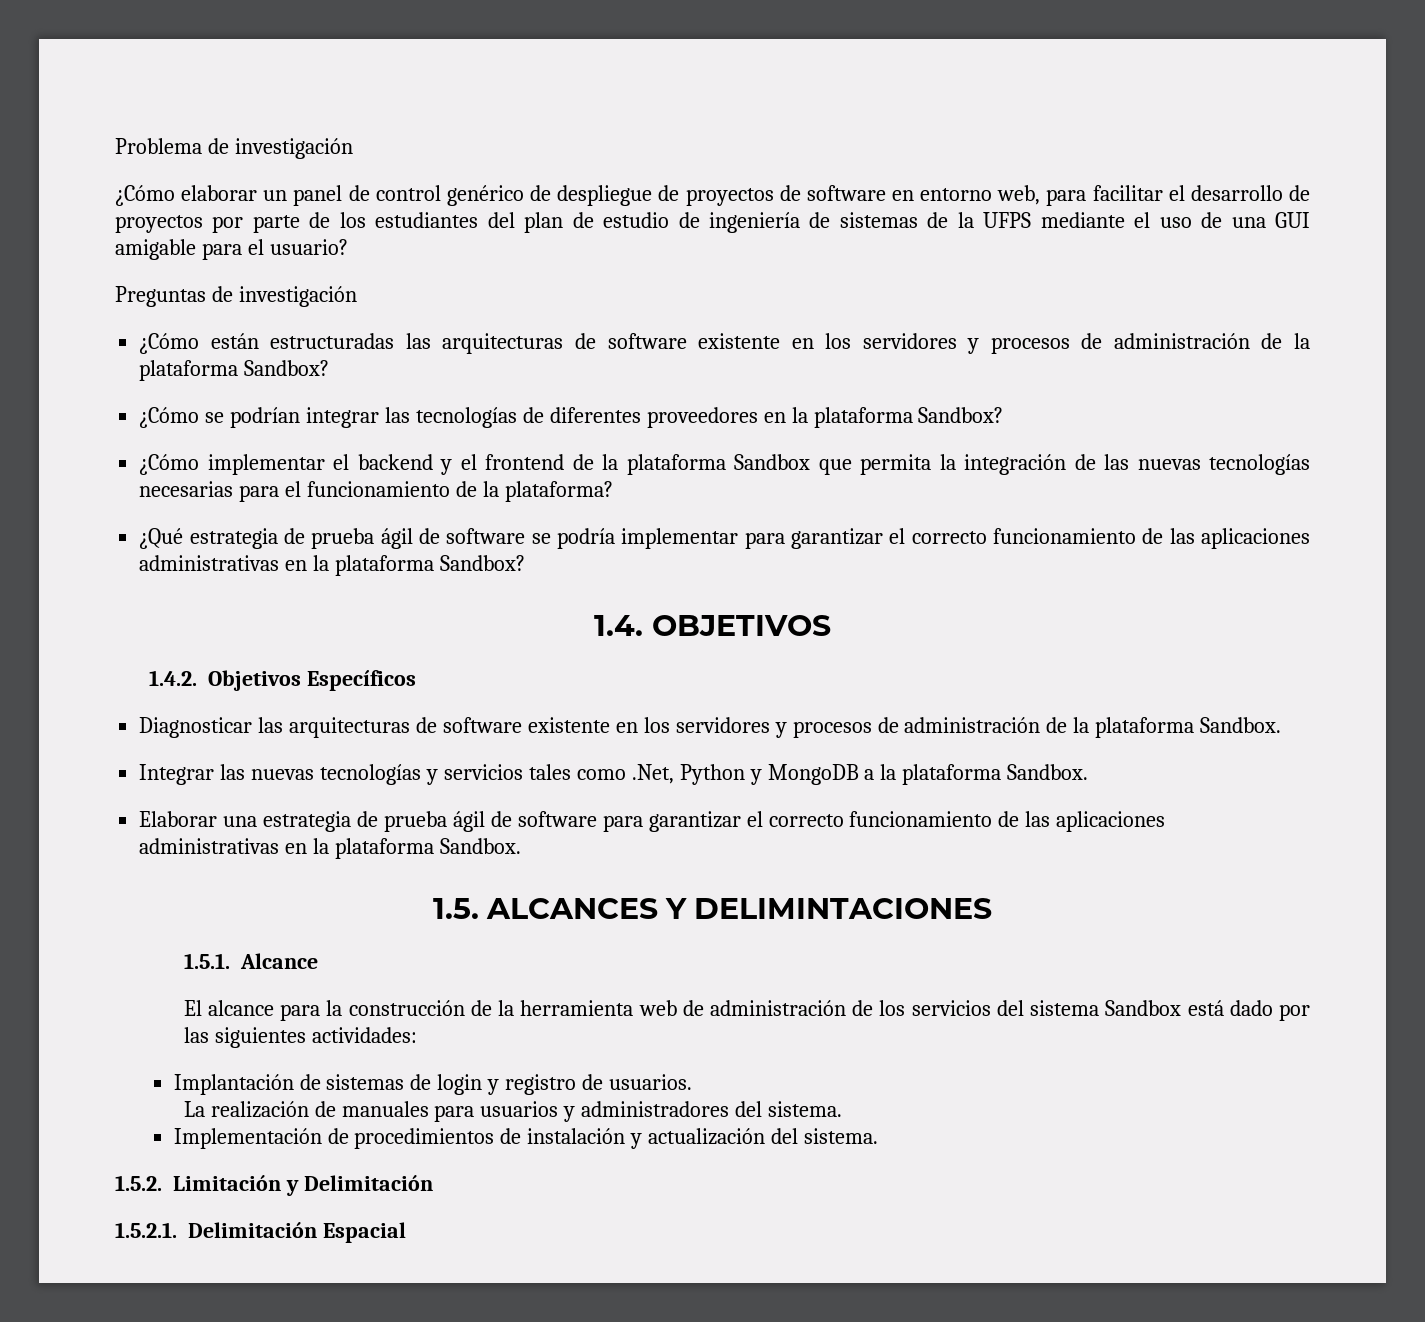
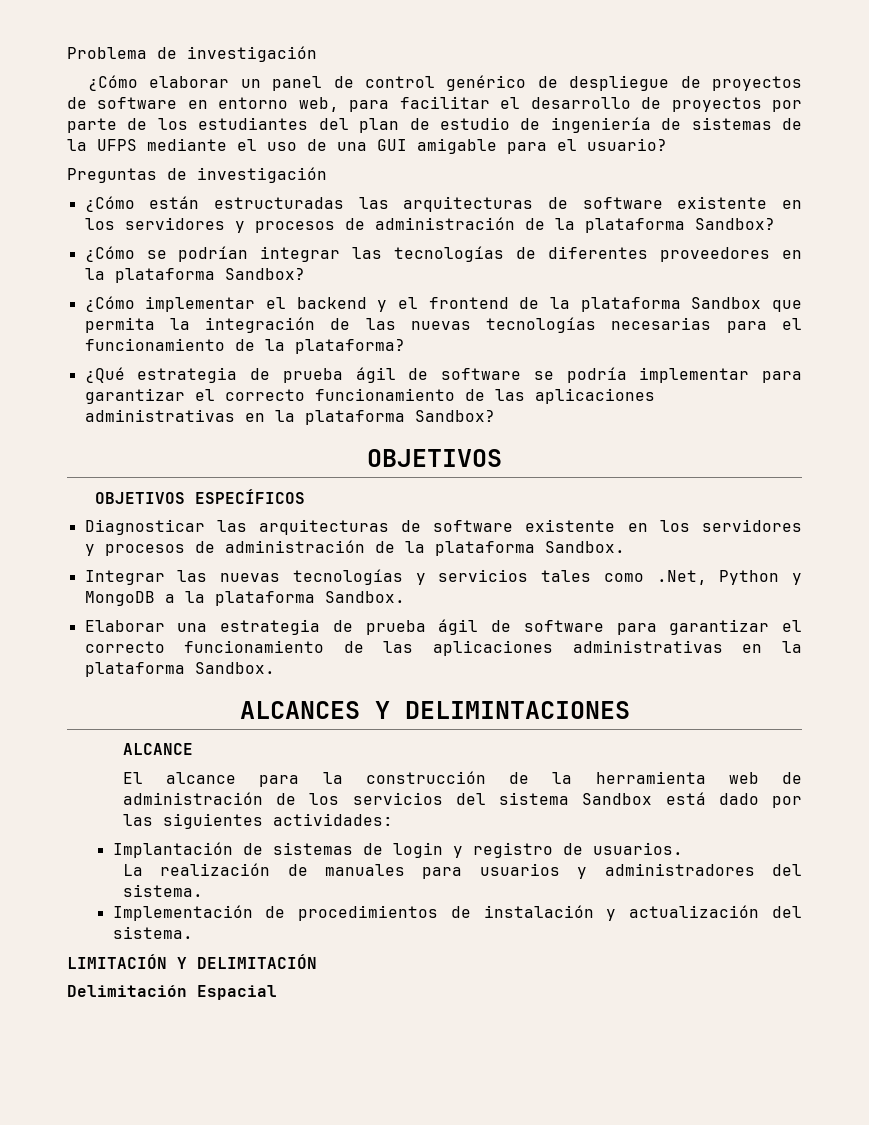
[594,615,644,636] 1.4. -> (495, 416) none
[149,670,417,691] 1.4.2. Objetivos Específicos -> [94,489,305,504] OBJETIVOS ESPECÍFICOS
[432,898,479,919] 1.5. -> (275, 668) none
[183,953,318,969] 1.5.1. Alcance -> [122,743,193,755] ALCANCE
[115,1175,433,1196] [115,1222,177,1238] 1.5.2. Limitación y Delimitación // 1.5.2.1. -> [67,954,317,969] LIMITACIÓN Y DELIMITACIÓN //

